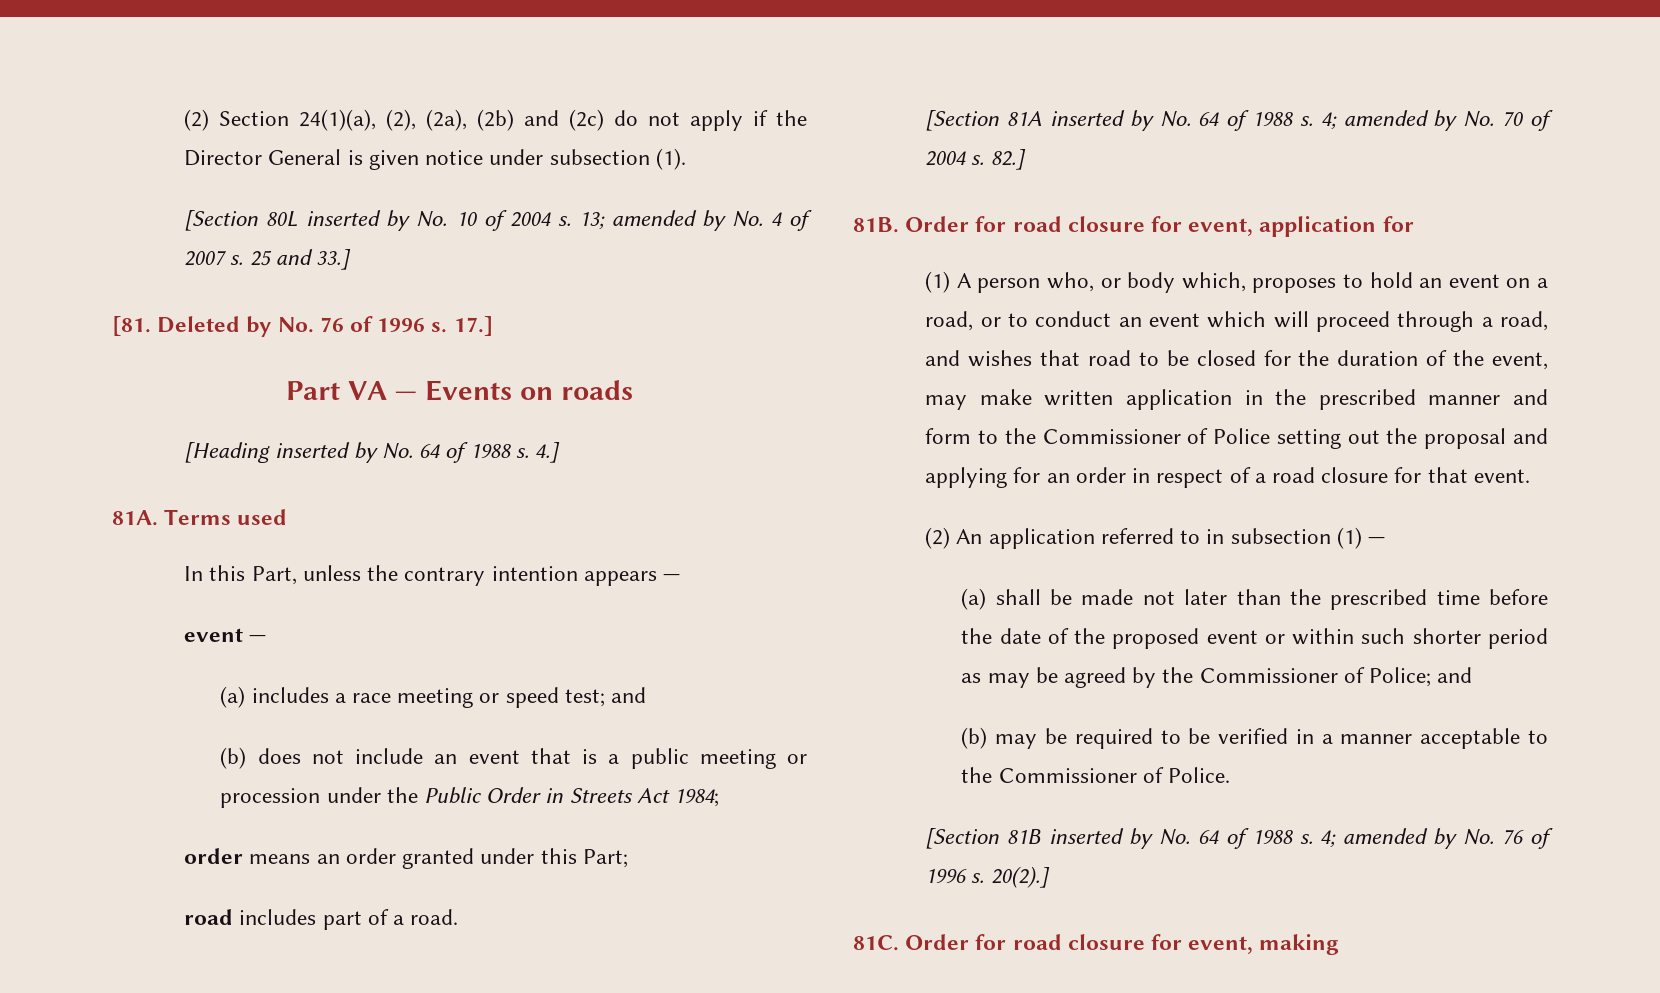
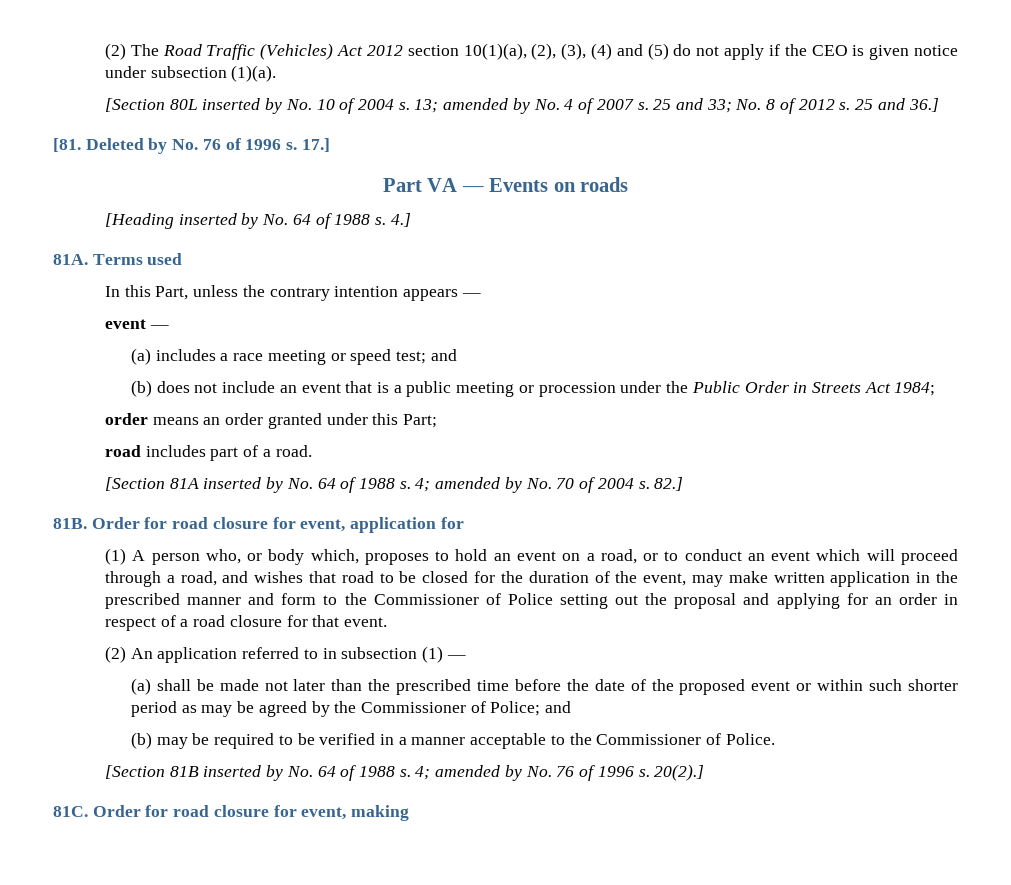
[184,109,605,131] (2) Section 24(1)(a), (2), (2a), (2b) and (2c) -> [104,43,669,60] (2) The Road Traffic (Vehicles) Act 2012 section 10(1)(a), (2), (3), (4) and (5)
[184,149,342,166] Director General -> [811,45,848,56] CEO
[655,148,686,170] (1). -> [231,65,277,82] (1)(a).
[316,249,352,270] 33.] -> [706,98,939,114] 33; No. 8 of 2012 s. 25 and 36.]

